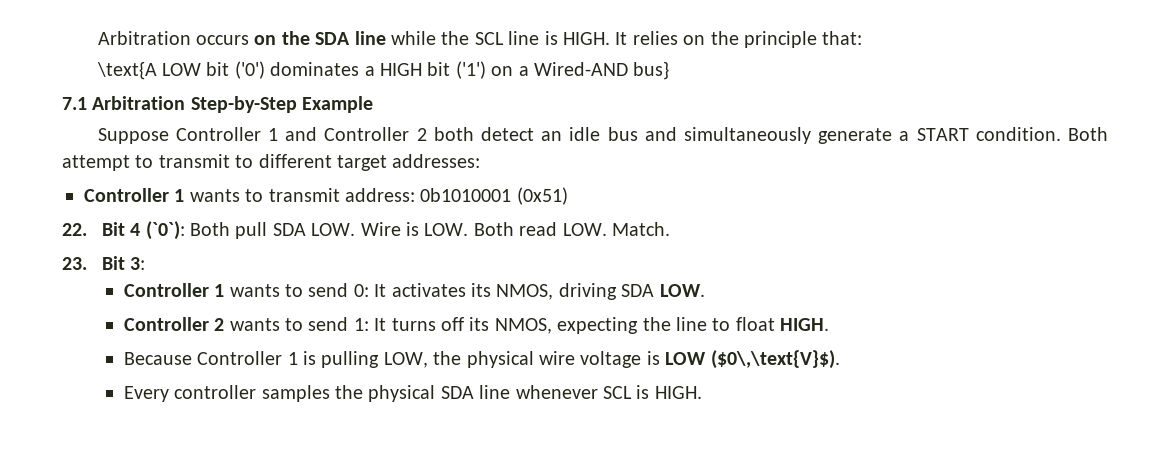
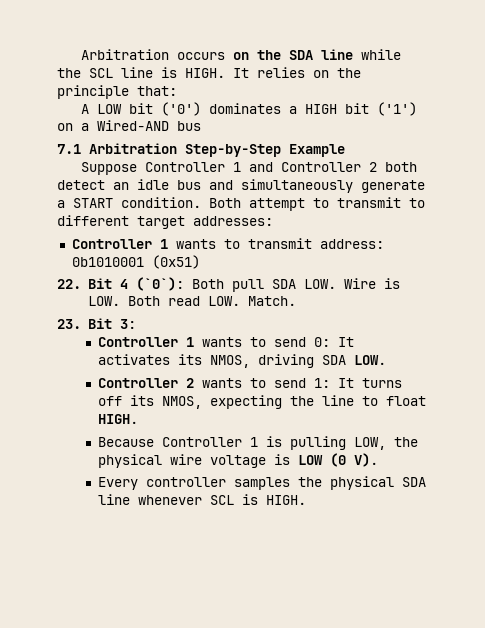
[96,61,157,80] \text{A -> [81,104,90,114] A
[633,61,670,80] bus} -> [177,121,201,131] bus
[710,350,840,369] ($0\,\text{V}$). -> [329,453,378,467] (0 V).

